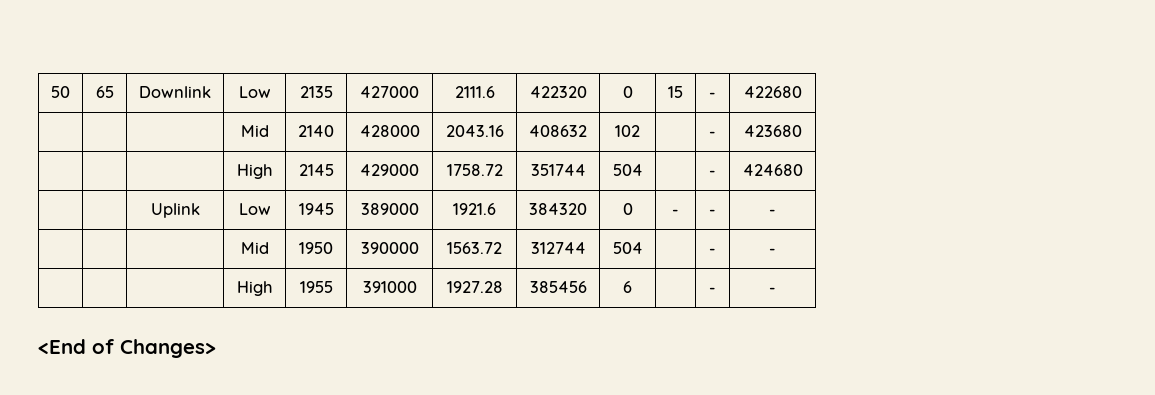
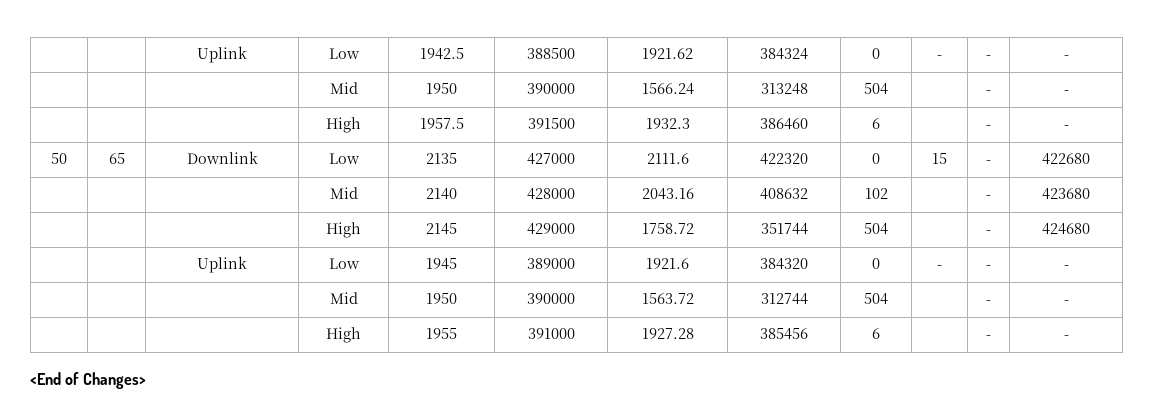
(51, 92) none -> [197,46,247,63] [328,48,360,59] [419,48,464,60] [527,48,575,59] [642,48,693,59] [760,48,808,60] [872,48,880,59] [937,55,942,59] [986,55,991,59] [1063,55,1069,59] [329,82,358,94] [426,83,457,94] [527,83,575,94] [641,83,694,95] [760,83,808,95] [864,83,888,95] [986,90,991,94] [1063,90,1069,94] [326,117,361,133] [419,118,464,129] [527,118,575,129] [645,118,690,129] [760,118,808,130] [872,118,880,129] [986,125,991,129] [1063,125,1069,129] | | Uplink | Low | 1942.5 | 388500 | 1921.62 | 384324 | 0 | - | - | - // | | | Mid | 1950 | 390000 | 1566.24 | 313248 | 504 | | - | - // | | | High | 1957.5 | 391500 | 1932.3 | 386460 | 6 | | - | - //

